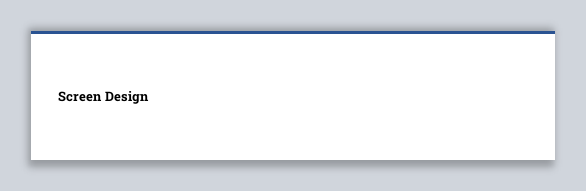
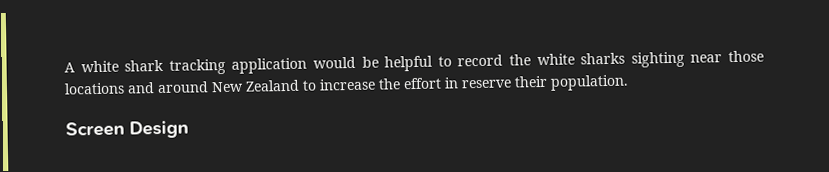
(58, 96) none -> [64,50,765,75] [64,74,629,95] A white shark tracking application would be helpful to record the white sharks sighting near those locations and around New Zealand to increase the effort in reserve their population. //

